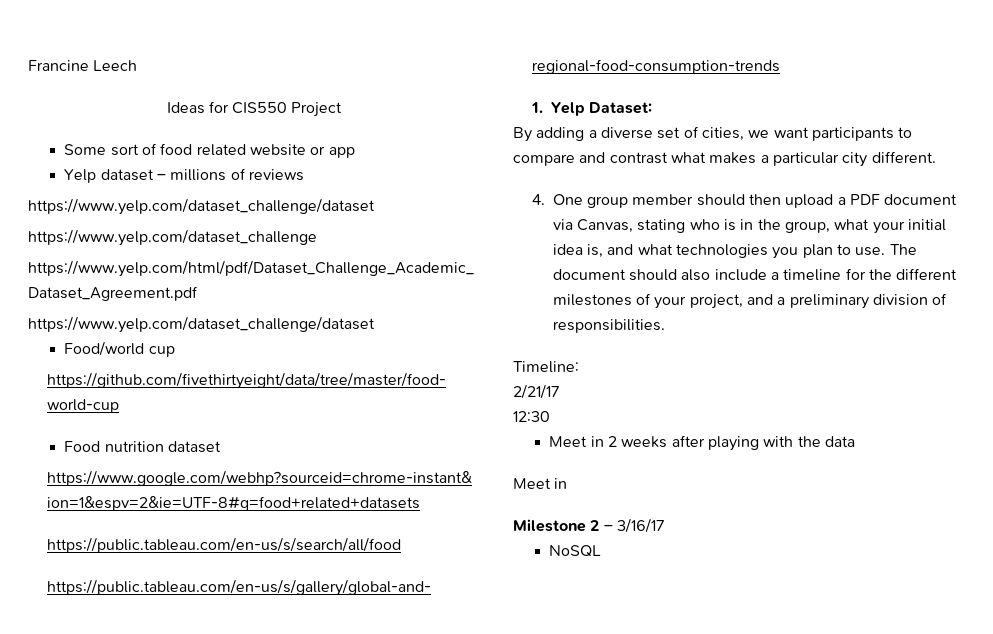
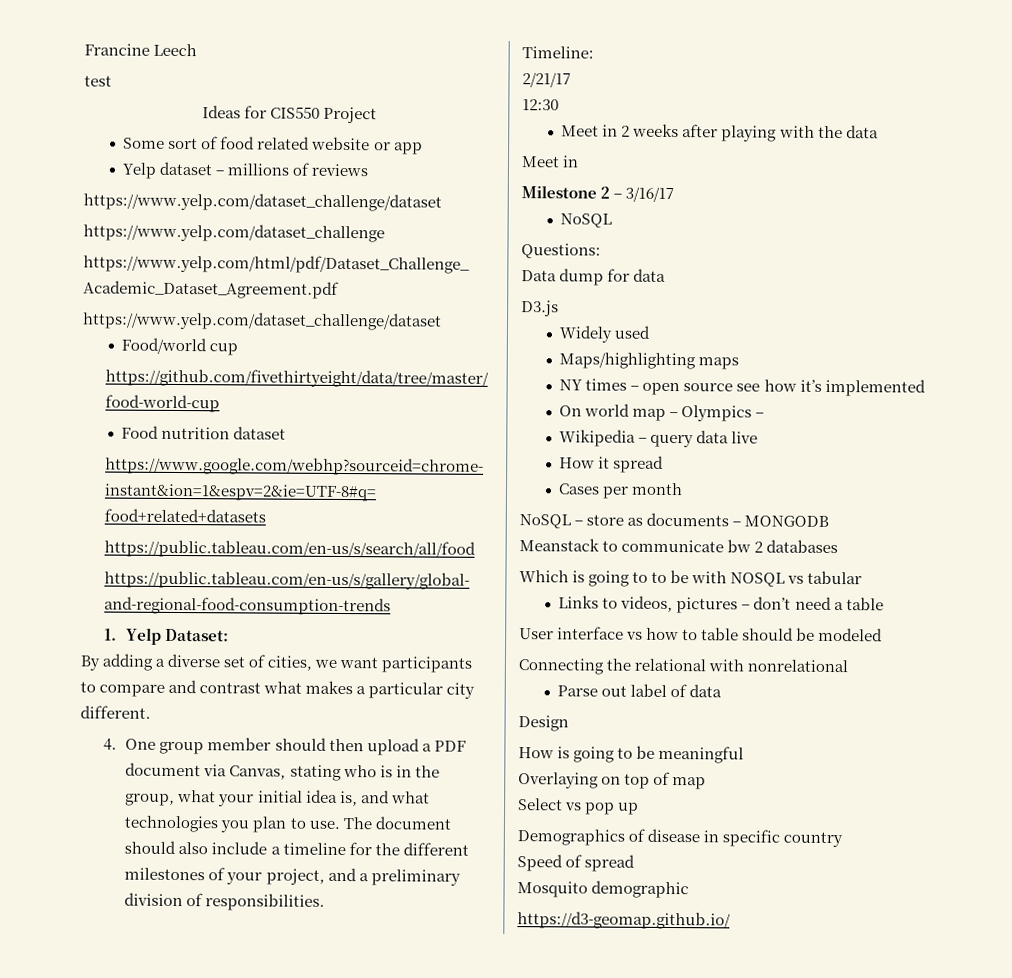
(138, 65) none -> [84,75,112,87] // test
(602, 551) none -> [521,243,601,259] [521,268,667,286] [521,300,559,317] [559,325,651,343] [559,352,740,370] [559,378,926,397] [559,403,765,422] [559,429,759,448] [559,455,665,473] [558,482,684,499] [519,512,830,529] [519,538,839,554] [519,570,863,587] [558,595,884,614] [519,626,884,642] [518,658,849,675] [557,683,723,698] [518,715,569,732] [518,745,745,764] [518,771,707,790] [518,798,640,815] [517,828,844,848] [517,854,636,872] [517,880,690,899] [517,911,731,930] // Questions: // Data dump for data // D3.js // Widely used // Maps/highlighting maps // NY times – open source see how it’s implemented // On world map – Olympics – // Wikipedia – query data live // How it spread // Cases per month // NoSQL – store as documents – MONGODB // Meanstack to communicate bw 2 databases // Which is going to to be with NOSQL vs tabular // Links to videos, pictures – don’t need a table // User interface vs how to table should be modeled // Connecting the relational with nonrelational // Parse out label of data // Design // How is going to be meaningful // Overlaying on top of map // Select vs pop up // Demographics of disease in specific country // Speed of spread // Mosquito demographic // https://d3-geomap.github.io/

